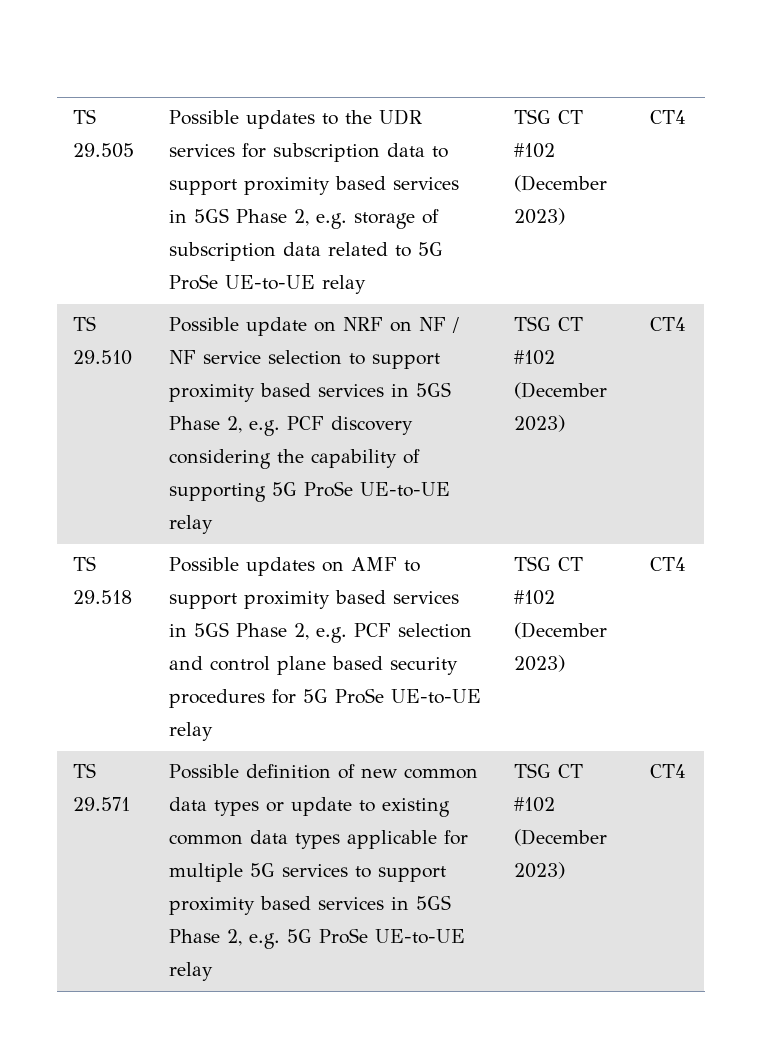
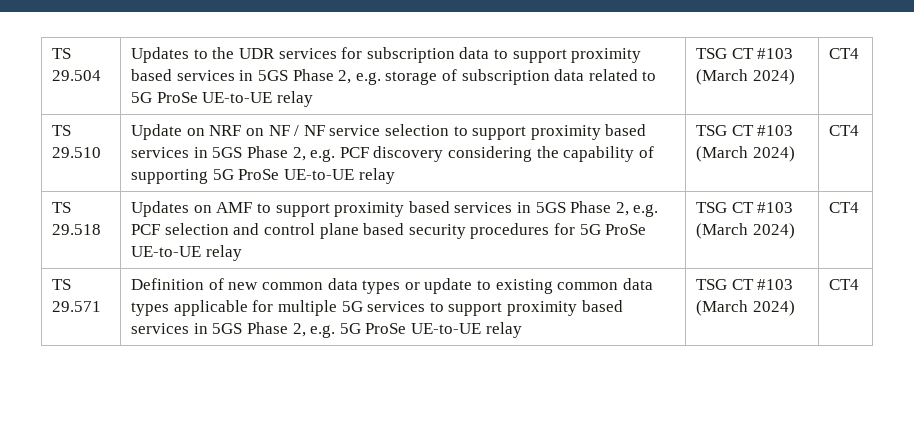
[73,109,97,124] [73,143,135,158] [169,110,316,129] TS 29.505 | Possible updates -> [52,48,72,59] [52,70,102,81] [131,47,190,63] TS 29.504 | Updates
[514,143,556,158] [514,175,608,192] [514,208,566,225] #102 (December 2023) -> [757,48,794,59] [696,69,795,85] #103 (March 2024)
[169,317,308,336] Possible update -> [131,124,183,140] Update
[514,350,556,365] [514,382,608,399] [514,415,566,432] #102 (December 2023) -> [757,125,794,136] [696,146,795,162] #103 (March 2024)
[169,557,316,576] Possible updates -> [131,201,190,217] Updates
[514,590,556,605] [514,622,608,639] [514,655,566,672] #102 (December 2023) -> [757,202,794,213] [696,223,795,239] #103 (March 2024)
[169,764,332,779] Possible definition -> [131,278,205,290] Definition
[514,797,556,812] [514,829,608,846] [514,862,566,879] #102 (December 2023) -> [757,279,794,290] [696,300,795,316] #103 (March 2024)

